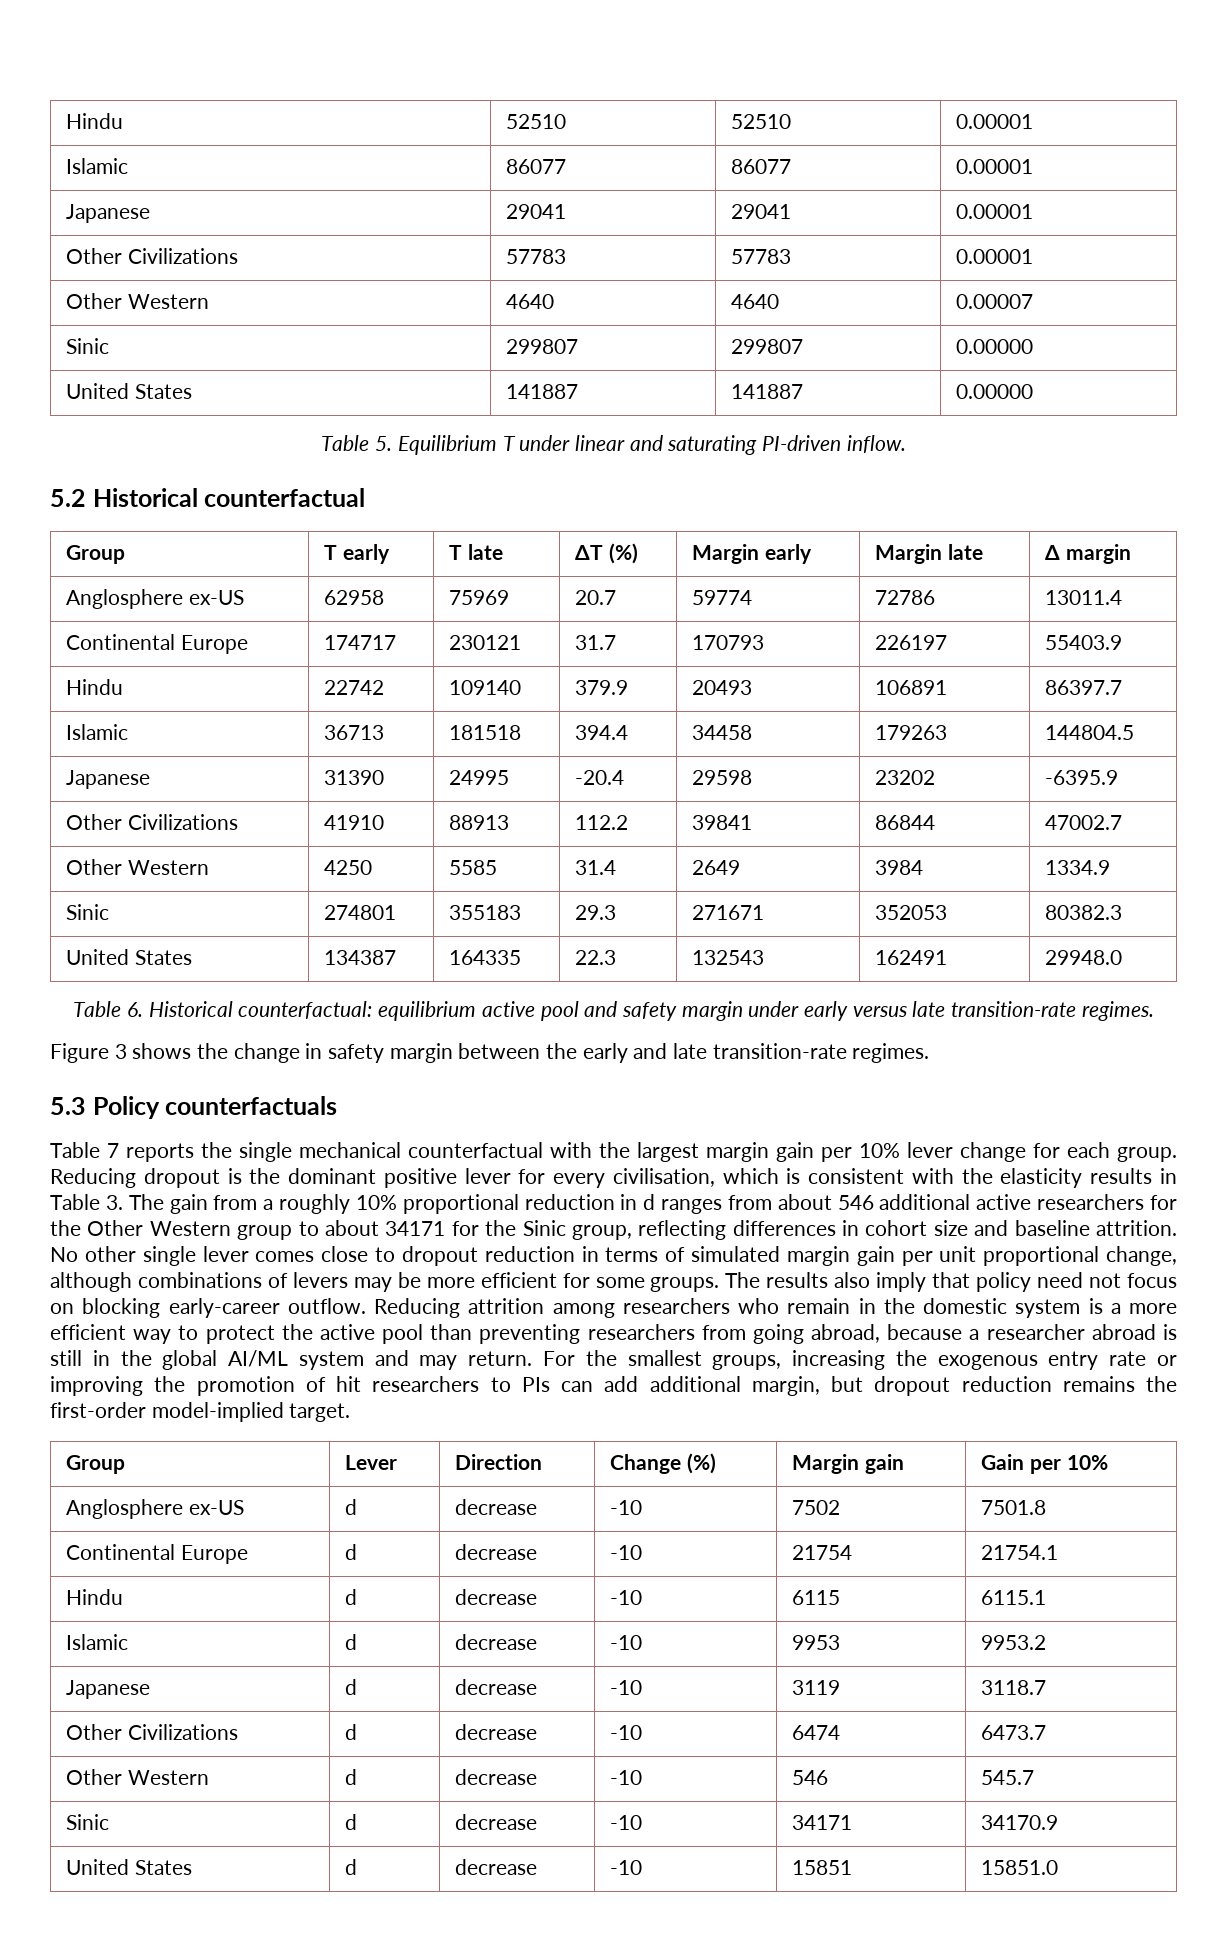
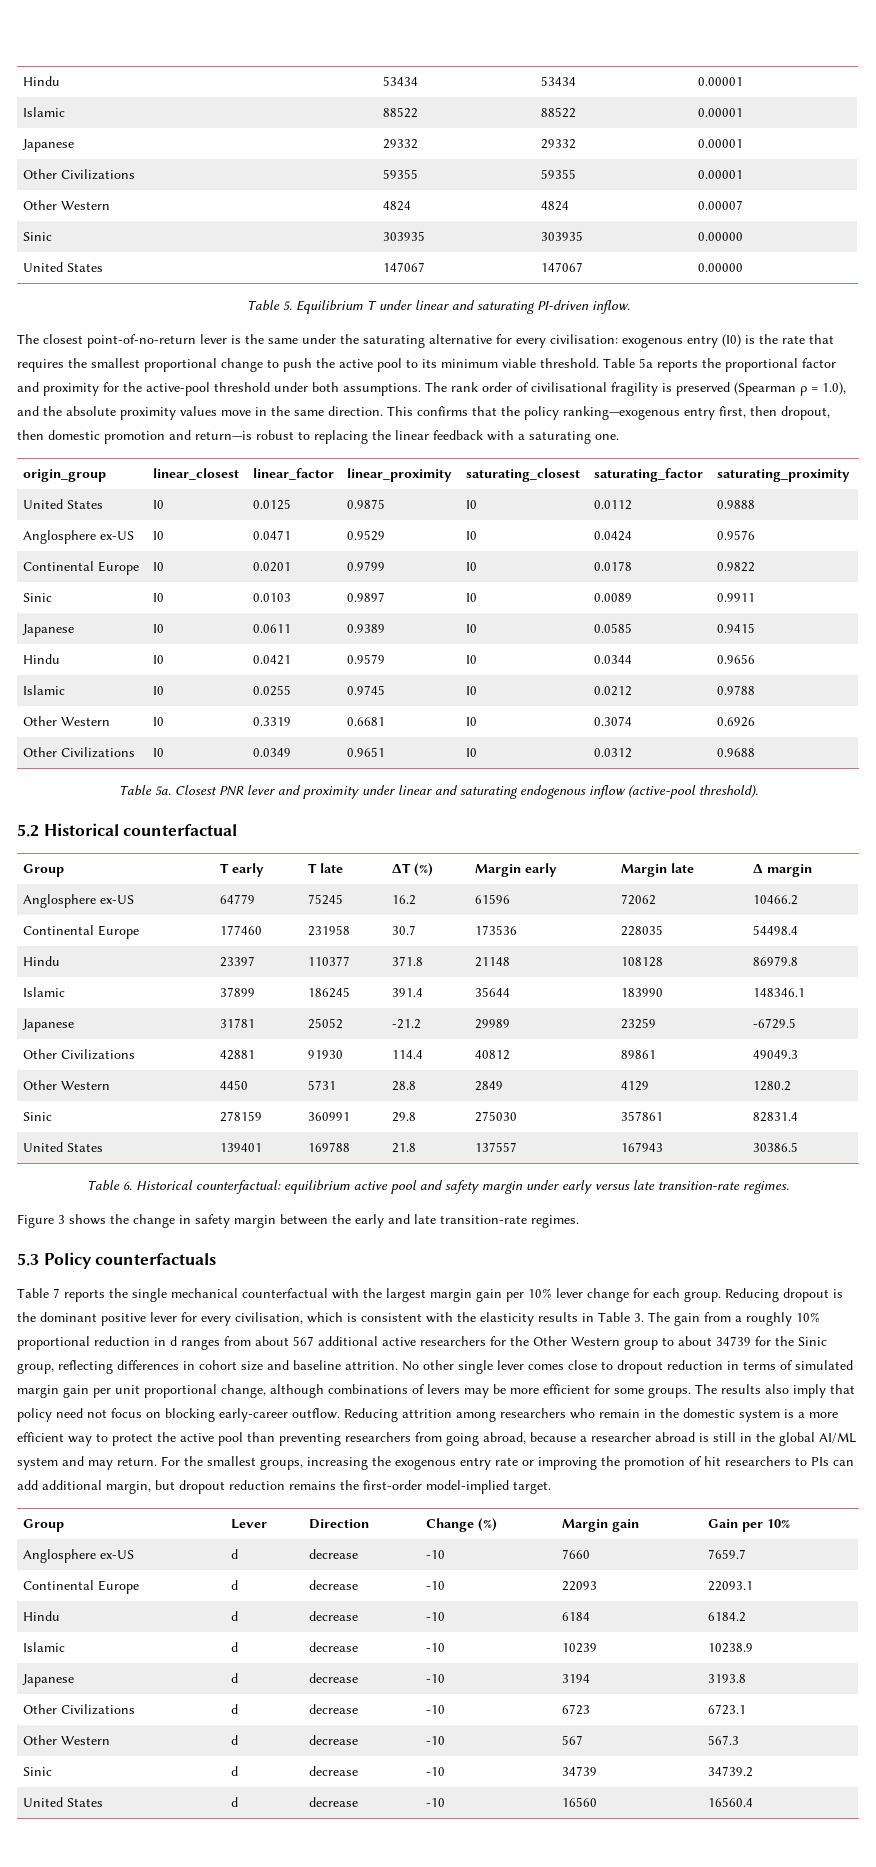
[66,113,124,129] [506,114,567,129] [731,114,792,129] Hindu | 52510 | 52510 -> [22,76,60,86] [382,76,418,86] [540,76,576,86] Hindu | 53434 | 53434
[506,159,567,174] [731,159,792,174] 86077 | 86077 -> [382,107,418,118] [540,107,576,118] 88522 | 88522
[506,204,567,219] [731,204,792,219] 29041 | 29041 -> [382,139,418,149] [540,139,576,149] 29332 | 29332
[506,249,567,264] [731,249,792,264] 57783 | 57783 -> [382,169,418,179] [540,169,576,179] 59355 | 59355
[506,294,555,309] [731,294,780,309] 4640 | 4640 -> [382,201,411,211] [540,201,569,211] 4824 | 4824
[506,339,579,354] [731,339,804,354] 299807 | 299807 -> [382,231,425,241] [540,231,583,241] 303935 | 303935
[506,384,579,399] [731,384,804,399] 141887 | 141887 -> [382,262,425,272] [540,262,583,272] 147067 | 147067
(906, 444) none -> [17,334,834,348] [17,358,836,372] [17,382,846,396] [17,406,830,420] [17,430,619,444] [22,469,106,482] [152,468,239,480] [252,468,334,480] [346,468,452,482] [465,468,580,482] [593,468,703,482] [716,469,850,482] [22,499,103,509] [152,500,164,509] [252,499,291,510] [346,499,385,509] [465,500,477,509] [593,500,632,510] [716,500,755,509] [22,530,134,544] [152,531,164,540] [252,530,291,540] [346,530,385,541] [465,531,477,540] [593,531,632,541] [716,530,755,540] [22,561,139,575] [152,562,164,571] [252,562,291,572] [346,561,385,571] [465,562,477,571] [593,561,632,571] [716,562,755,572] [22,593,52,602] [152,593,164,602] [252,593,291,602] [346,592,385,602] [465,593,477,602] [593,593,632,602] [716,593,755,602] [21,624,74,637] [152,624,164,633] [252,624,291,633] [346,624,385,633] [465,624,477,633] [593,623,632,633] [716,623,755,633] [22,654,60,664] [152,655,164,664] [252,655,291,665] [346,654,385,664] [465,655,477,664] [593,655,632,664] [716,654,755,664] [22,685,65,695] [152,686,164,695] [252,685,291,696] [346,685,385,695] [465,686,477,695] [593,686,632,696] [716,685,755,695] [22,716,110,726] [152,717,164,726] [252,717,291,726] [346,717,385,726] [465,717,477,726] [593,716,632,726] [716,717,755,727] [22,747,135,758] [152,748,164,757] [252,748,291,757] [346,747,385,757] [465,748,477,757] [593,748,632,758] [716,748,755,757] [118,785,758,799] // The closest point-of-no-return lever is the same under the saturating alternative for every civilisation: exogenous entry (I0) is the rate that requires the smallest proportional change to push the active pool to its minimum viable threshold. Table 5a reports the proportional factor and proximity for the active-pool threshold under both assumptions. The rank order of civilisational fragility is preserved (Spearman ρ = 1.0), and the absolute proximity values move in the same direction. This confirms that the policy ranking—exogenous entry first, then dropout, then domestic promotion and return—is robust to replacing the linear feedback with a saturating one. // origin_group | linear_closest | linear_factor | linear_proximity | saturating_closest | saturating_factor | saturating_proximity // United States | I0 | 0.0125 | 0.9875 | I0 | 0.0112 | 0.9888 // Anglosphere ex-US | I0 | 0.0471 | 0.9529 | I0 | 0.0424 | 0.9576 // Continental Europe | I0 | 0.0201 | 0.9799 | I0 | 0.0178 | 0.9822 // Sinic | I0 | 0.0103 | 0.9897 | I0 | 0.0089 | 0.9911 // Japanese | I0 | 0.0611 | 0.9389 | I0 | 0.0585 | 0.9415 // Hindu | I0 | 0.0421 | 0.9579 | I0 | 0.0344 | 0.9656 // Islamic | I0 | 0.0255 | 0.9745 | I0 | 0.0212 | 0.9788 // Other Western | I0 | 0.3319 | 0.6681 | I0 | 0.3074 | 0.6926 // Other Civilizations | I0 | 0.0349 | 0.9651 | I0 | 0.0312 | 0.9688 // Table 5a. Closest PNR lever and proximity under linear and saturating endogenous inflow (active-pool threshold).
[324,590,385,605] [449,590,510,605] [575,590,617,605] [692,590,753,605] [875,590,936,605] [1045,590,1123,605] [66,634,249,654] [324,635,397,650] [449,635,522,650] [575,635,617,650] [692,635,765,650] [875,635,948,650] [1045,635,1123,650] [66,679,124,695] [324,680,385,695] [449,680,522,695] [575,680,629,695] [692,680,753,695] [875,680,948,695] [1045,680,1123,695] [66,724,129,740] [324,725,385,740] [449,725,522,740] [575,725,629,740] [692,725,753,740] [875,725,948,740] [1045,725,1135,740] [66,770,151,789] [324,770,385,785] [449,770,510,785] [575,770,625,785] [692,770,753,785] [875,770,936,785] [1045,770,1119,785] [66,814,239,830] [324,815,385,830] [449,815,510,830] [575,815,629,830] [692,815,753,830] [875,815,936,830] [1045,815,1123,830] [66,859,210,875] [324,860,373,875] [449,860,498,875] [575,860,617,875] [692,860,741,875] [875,860,924,875] [1045,860,1111,875] [66,904,110,920] [324,905,397,920] [449,905,522,920] [575,905,617,920] [692,905,765,920] [875,905,948,920] [1045,905,1123,920] [66,949,193,965] [324,950,397,965] [449,950,522,965] [575,950,617,965] [692,950,765,965] [875,950,948,965] [1045,950,1123,965] 62958 | 75969 | 20.7 | 59774 | 72786 | 13011.4 // Continental Europe | 174717 | 230121 | 31.7 | 170793 | 226197 | 55403.9 // Hindu | 22742 | 109140 | 379.9 | 20493 | 106891 | 86397.7 // Islamic | 36713 | 181518 | 394.4 | 34458 | 179263 | 144804.5 // Japanese | 31390 | 24995 | -20.4 | 29598 | 23202 | -6395.9 // Other Civilizations | 41910 | 88913 | 112.2 | 39841 | 86844 | 47002.7 // Other Western | 4250 | 5585 | 31.4 | 2649 | 3984 | 1334.9 // Sinic | 274801 | 355183 | 29.3 | 271671 | 352053 | 80382.3 // United States | 134387 | 164335 | 22.3 | 132543 | 162491 | 29948.0 -> [219,894,255,904] [307,894,343,905] [391,895,416,905] [474,894,510,904] [620,894,656,905] [752,895,798,905] [22,925,139,939] [219,925,262,935] [307,925,350,936] [391,925,416,935] [474,925,517,935] [620,925,663,936] [752,925,798,935] [22,956,60,966] [219,956,255,967] [307,956,350,966] [391,956,423,966] [474,957,510,967] [620,957,663,967] [752,956,798,966] [22,987,65,997] [219,987,255,997] [307,987,350,998] [391,988,423,997] [474,987,510,997] [620,988,663,997] [752,988,805,997] [21,1019,74,1032] [219,1018,255,1028] [307,1018,343,1029] [391,1019,421,1029] [474,1019,510,1029] [620,1018,656,1029] [752,1018,796,1029] [22,1049,135,1060] [219,1050,255,1060] [307,1050,343,1059] [391,1050,423,1059] [474,1050,510,1060] [620,1050,656,1059] [752,1050,798,1059] [22,1080,110,1090] [219,1080,248,1090] [307,1080,336,1090] [391,1081,416,1091] [474,1081,503,1091] [620,1081,649,1091] [752,1081,791,1091] [22,1112,52,1121] [219,1111,262,1122] [307,1112,350,1121] [391,1112,416,1122] [474,1111,517,1122] [620,1111,663,1121] [752,1112,798,1122] [22,1142,103,1152] [219,1143,262,1152] [307,1142,350,1152] [391,1143,416,1153] [474,1142,517,1152] [620,1142,663,1152] [752,1142,798,1152] 64779 | 75245 | 16.2 | 61596 | 72062 | 10466.2 // Continental Europe | 177460 | 231958 | 30.7 | 173536 | 228035 | 54498.4 // Hindu | 23397 | 110377 | 371.8 | 21148 | 108128 | 86979.8 // Islamic | 37899 | 186245 | 391.4 | 35644 | 183990 | 148346.1 // Japanese | 31781 | 25052 | -21.2 | 29989 | 23259 | -6729.5 // Other Civilizations | 42881 | 91930 | 114.4 | 40812 | 89861 | 49049.3 // Other Western | 4450 | 5731 | 28.8 | 2849 | 4129 | 1280.2 // Sinic | 278159 | 360991 | 29.8 | 275030 | 357861 | 82831.4 // United States | 139401 | 169788 | 21.8 | 137557 | 167943 | 30386.5
[837,1195,874,1210] 546 -> [293,1336,314,1346] 567
[385,1221,446,1236] 34171 -> [716,1336,751,1346] 34739
[792,1500,841,1515] [981,1500,1047,1515] 7502 | 7501.8 -> [561,1549,590,1559] [707,1549,746,1559] 7660 | 7659.7
[792,1545,853,1560] [981,1545,1059,1560] 21754 | 21754.1 -> [561,1581,597,1591] [707,1581,753,1591] 22093 | 22093.1
[792,1590,841,1605] [981,1590,1047,1605] 6115 | 6115.1 -> [561,1612,590,1621] [707,1612,746,1622] 6184 | 6184.2
[792,1635,841,1650] [981,1635,1047,1650] 9953 | 9953.2 -> [561,1643,597,1653] [707,1643,753,1653] 10239 | 10238.9
[792,1680,841,1695] [981,1680,1047,1695] 3119 | 3118.7 -> [561,1674,590,1683] [707,1674,746,1683] 3194 | 3193.8
[792,1725,841,1740] [981,1725,1047,1740] 6474 | 6473.7 -> [561,1704,590,1715] [707,1704,746,1715] 6723 | 6723.1
[792,1770,829,1785] [981,1770,1035,1785] 546 | 545.7 -> [561,1735,583,1745] [707,1735,739,1745] 567 | 567.3
[792,1815,853,1830] [981,1815,1059,1830] 34171 | 34170.9 -> [561,1766,597,1776] [707,1766,753,1777] 34739 | 34739.2
[792,1860,853,1875] [981,1860,1059,1875] 15851 | 15851.0 -> [561,1797,597,1807] [707,1797,753,1807] 16560 | 16560.4

